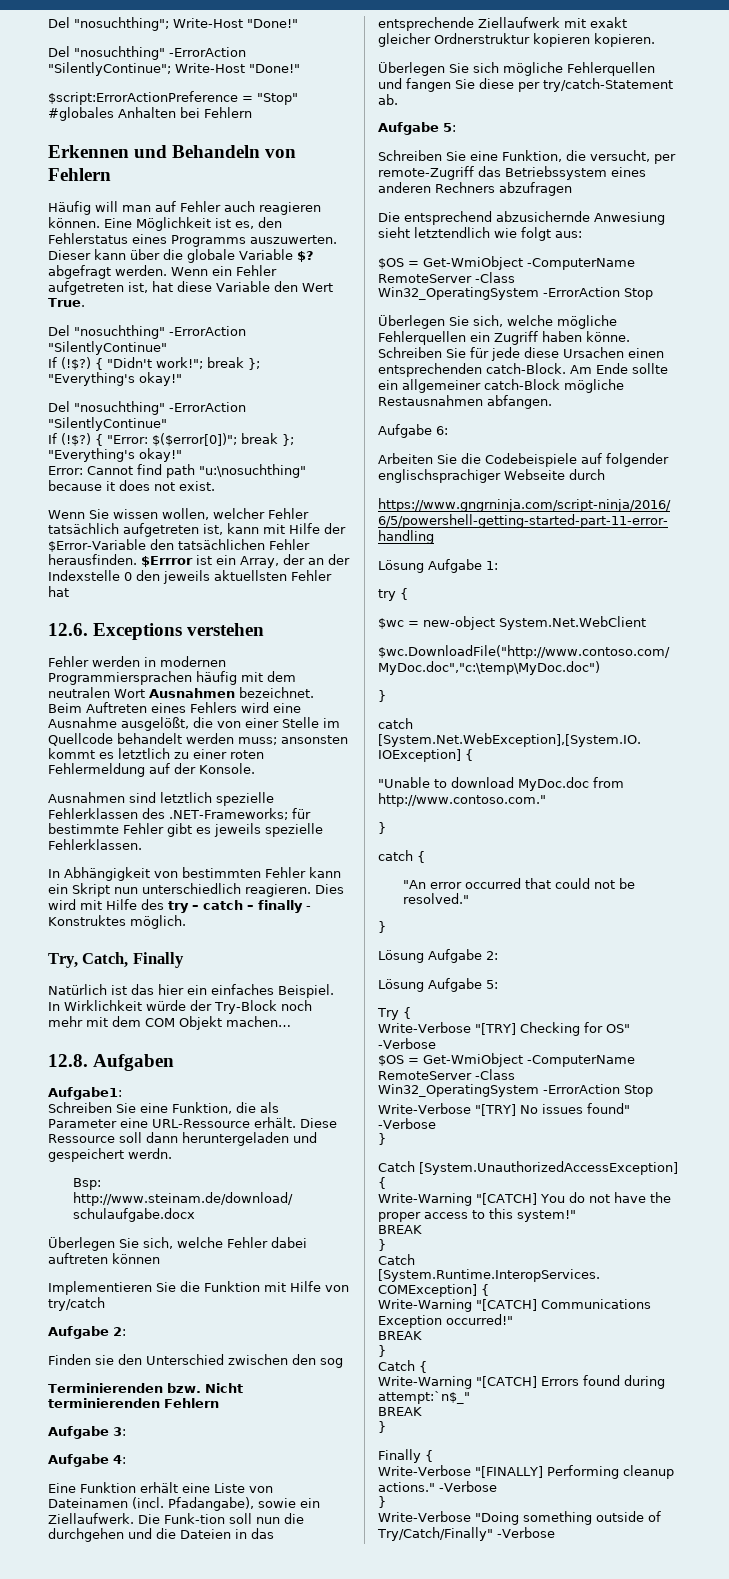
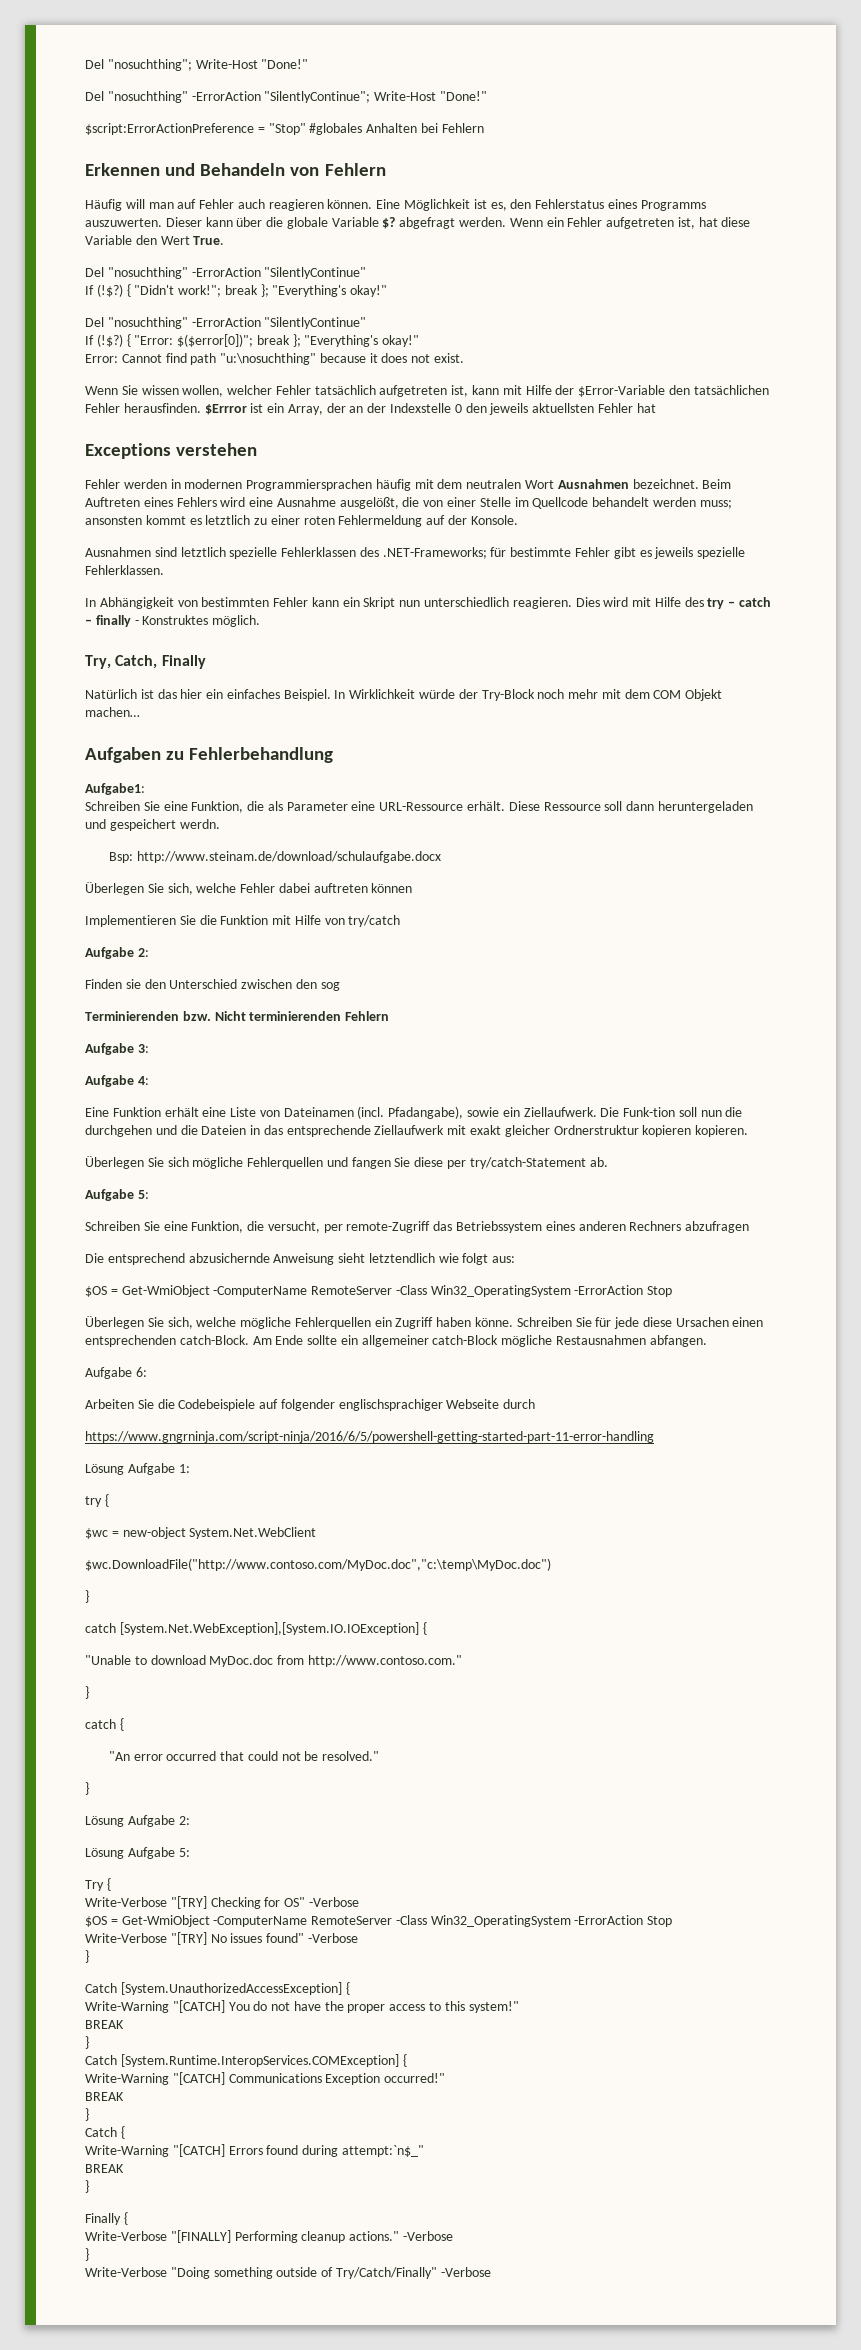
[48,623,88,636] 12.6. -> (656, 408) none
[48,1054,88,1067] 12.8. -> (140, 712) none
(175, 1062) none -> [166,747,334,763] zu Fehlerbehandlung
[594,212,665,225] Anwesiung -> [273,1253,335,1265] Anweisung

